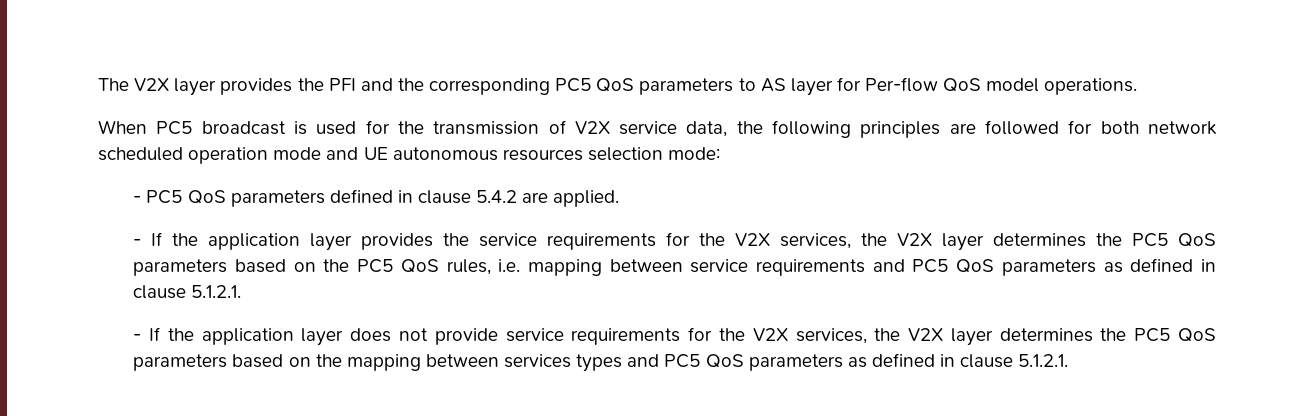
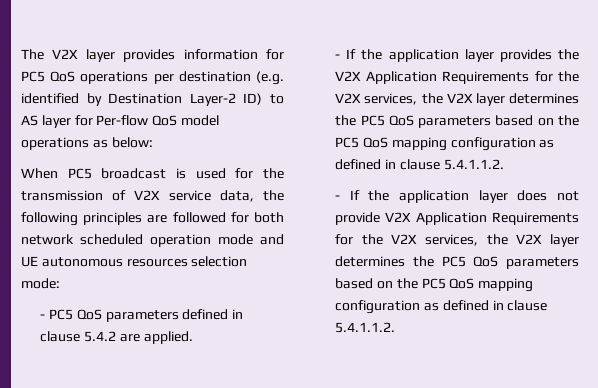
[297,78,734,95] the PFI and the corresponding PC5 QoS parameters -> [183,49,284,60] [21,71,284,85] [21,93,263,106] information for PC5 QoS operations per destination (e.g. identified by Destination Layer-2 ID)
[1044,78,1138,95] operations. -> [21,137,153,150] operations as below:
[479,233,657,250] service requirements -> [335,71,530,84] V2X Application Requirements
[446,258,1217,276] [133,285,242,299] rules, i.e. mapping between service requirements and PC5 QoS parameters as defined in clause 5.1.2.1. -> [391,137,555,151] [335,159,504,170] mapping configuration as defined in clause 5.4.1.1.2.
[505,328,681,345] service requirements -> [385,212,579,225] V2X Application Requirements
[346,353,1069,372] mapping between services types and PC5 QoS parameters as defined in clause 5.1.2.1. -> [421,278,534,292] [335,300,548,314] [335,322,396,333] PC5 QoS mapping configuration as defined in clause 5.4.1.1.2.

